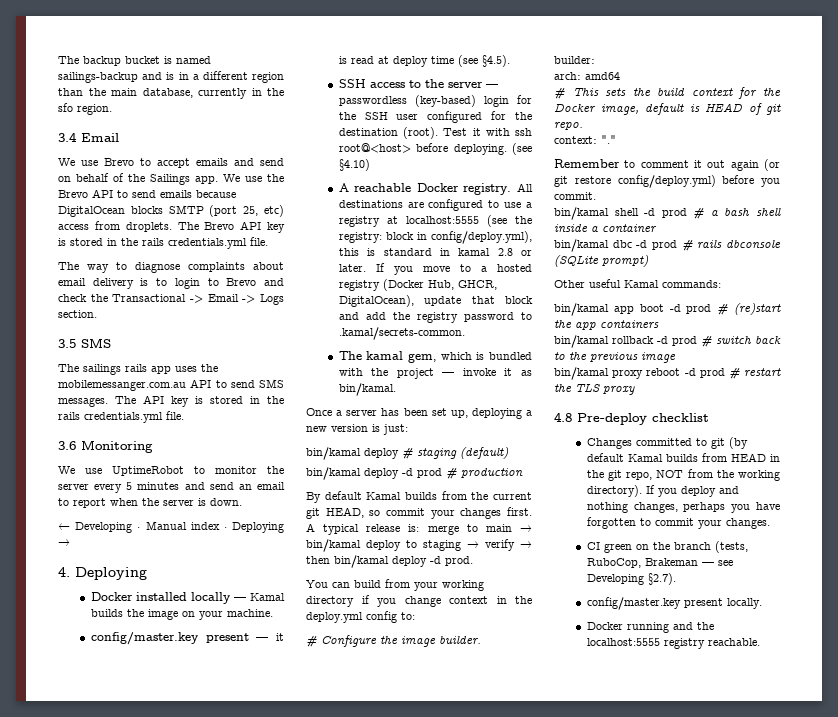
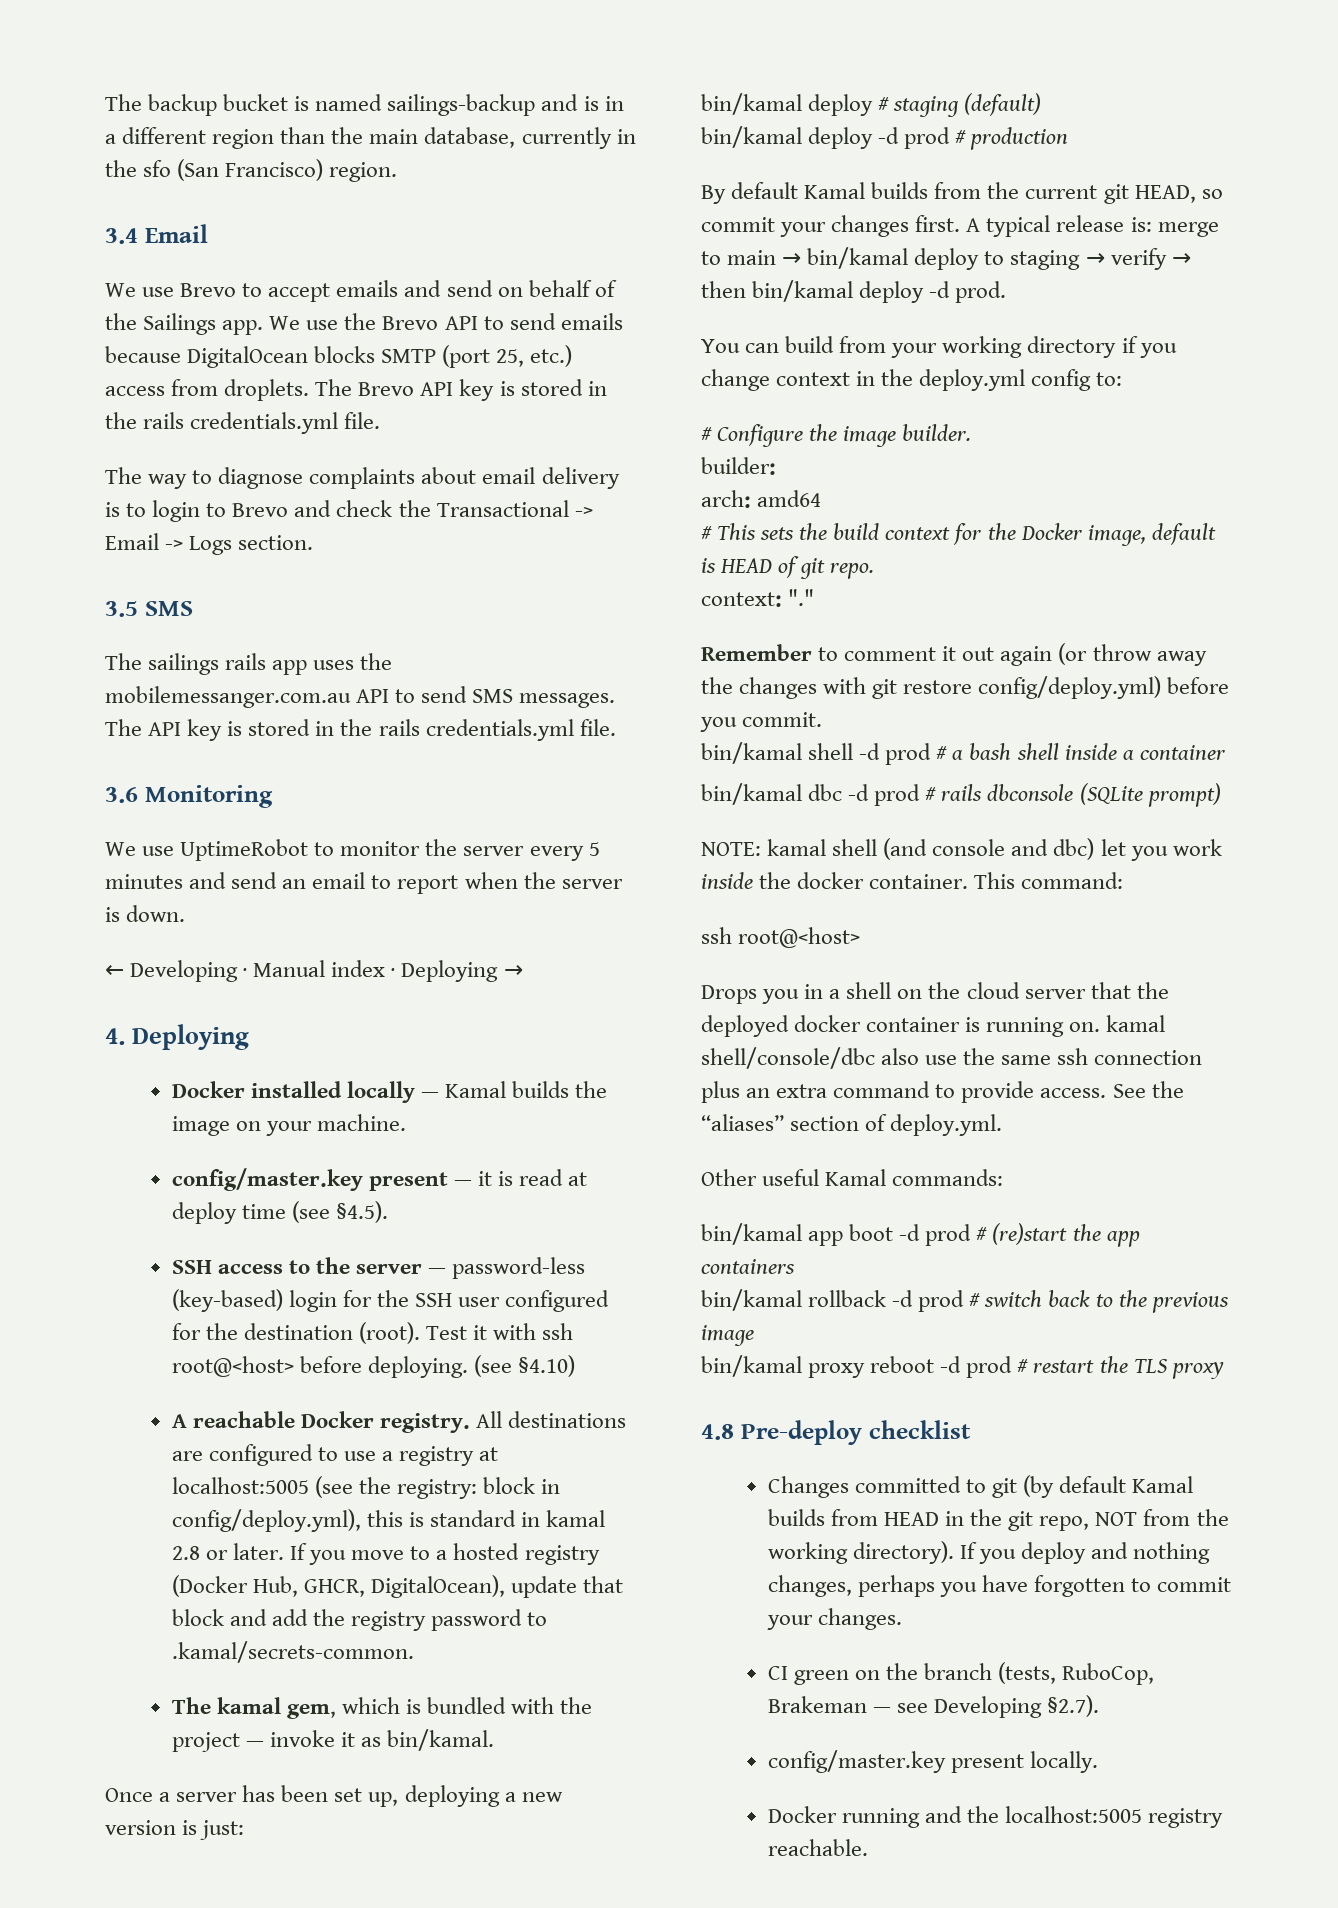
(73, 107) none -> [177,159,324,181] (San Francisco)
[264,205,284,217] etc) -> [530,345,573,367] etc.)
[338,96,407,106] passwordless -> [452,1257,586,1279] password-less
[405,216,479,224] localhost:5555 -> [171,1477,309,1494] localhost:5005
(780, 165) none -> [1092,644,1207,666] [701,677,867,699] throw away the changes with
(649, 261) none -> [701,838,1222,861] [701,872,1124,889] [701,927,861,948] [701,982,1169,1004] [701,1015,1166,1037] [701,1047,1203,1069] [701,1081,1184,1103] [701,1114,1003,1136] // NOTE: kamal shell (and console and dbc) let you work inside the docker container. This command: // ssh root@<host> // Drops you in a shell on the cloud server that the deployed docker container is running on. kamal shell/console/dbc also use the same ssh connection plus an extra command to provide access. See the “aliases” section of deploy.yml.
[586,638,660,646] localhost:5555 -> [1005,1806,1143,1823] localhost:5005

